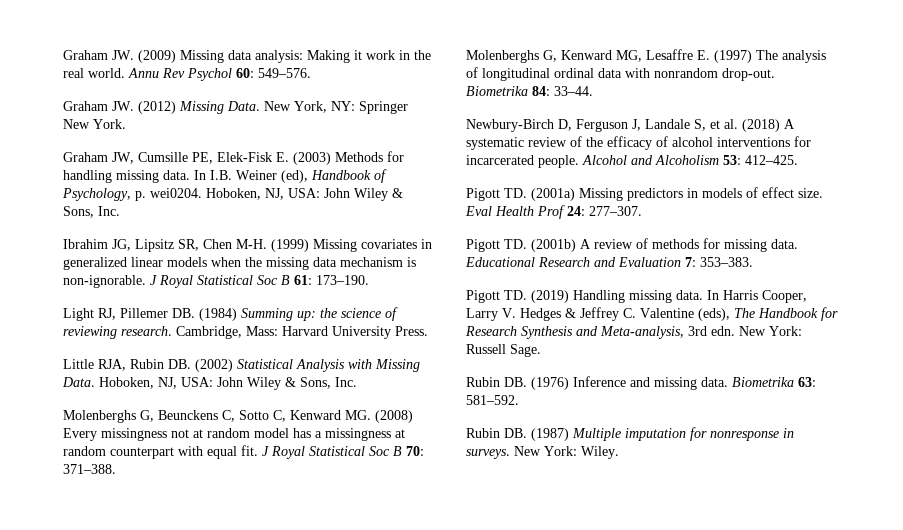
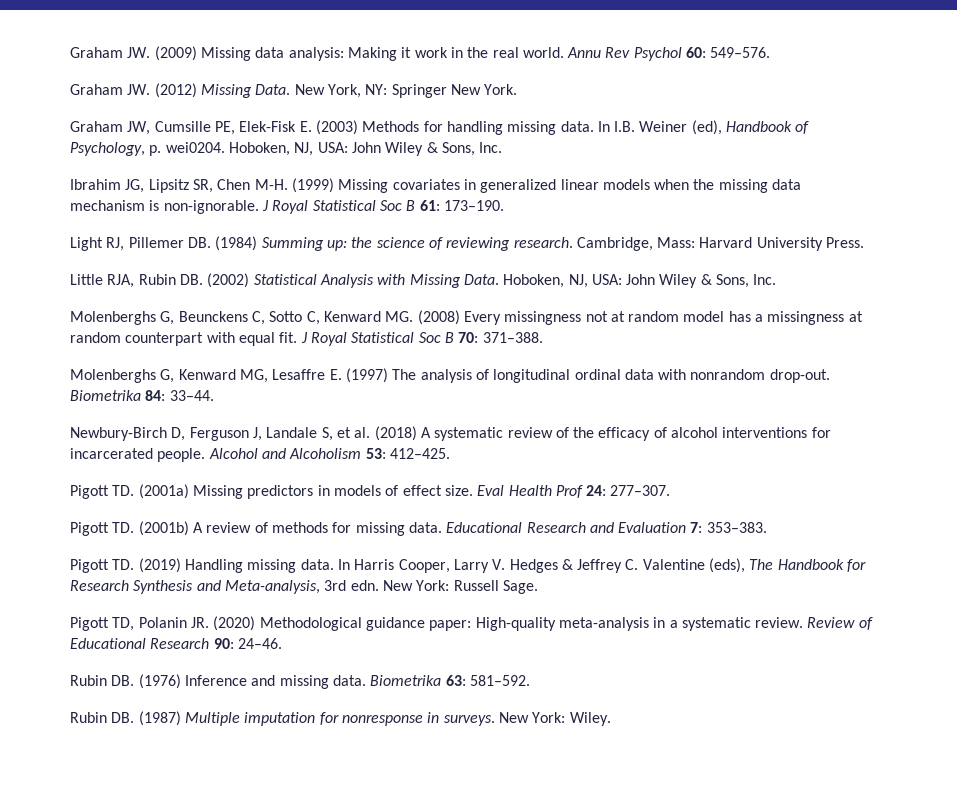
(541, 350) none -> [70,616,873,631] [70,638,282,649] // Pigott TD, Polanin JR. (2020) Methodological guidance paper: High-quality meta-analysis in a systematic review. Review of Educational Research 90: 24–46.

